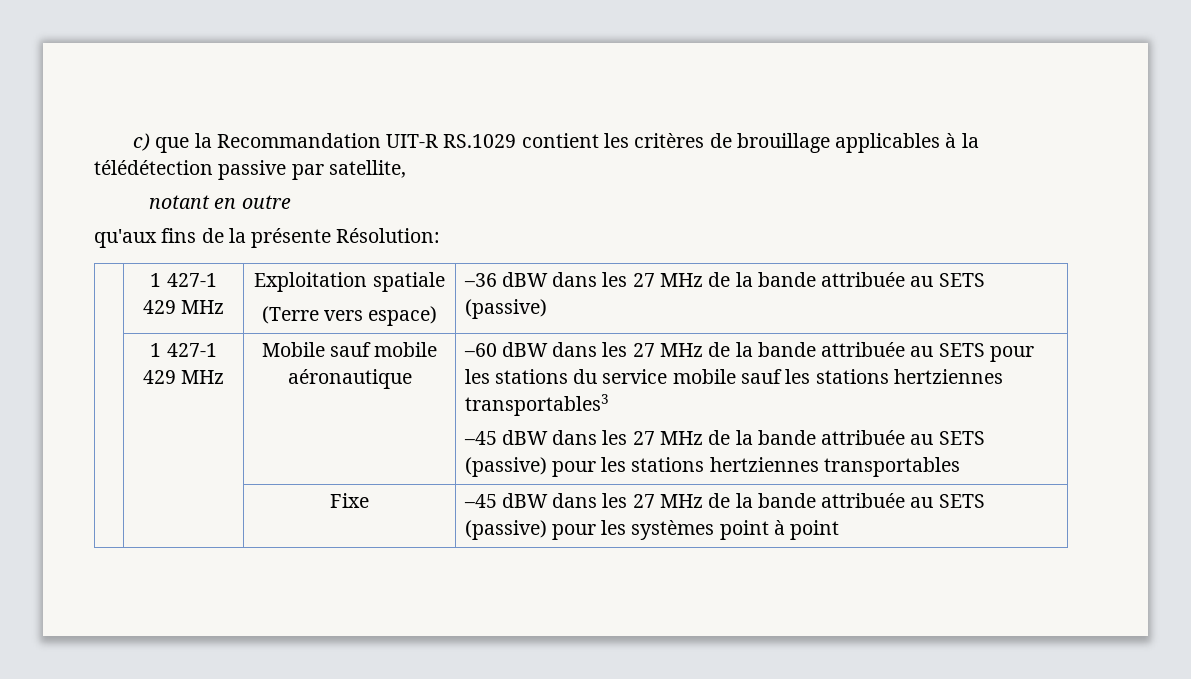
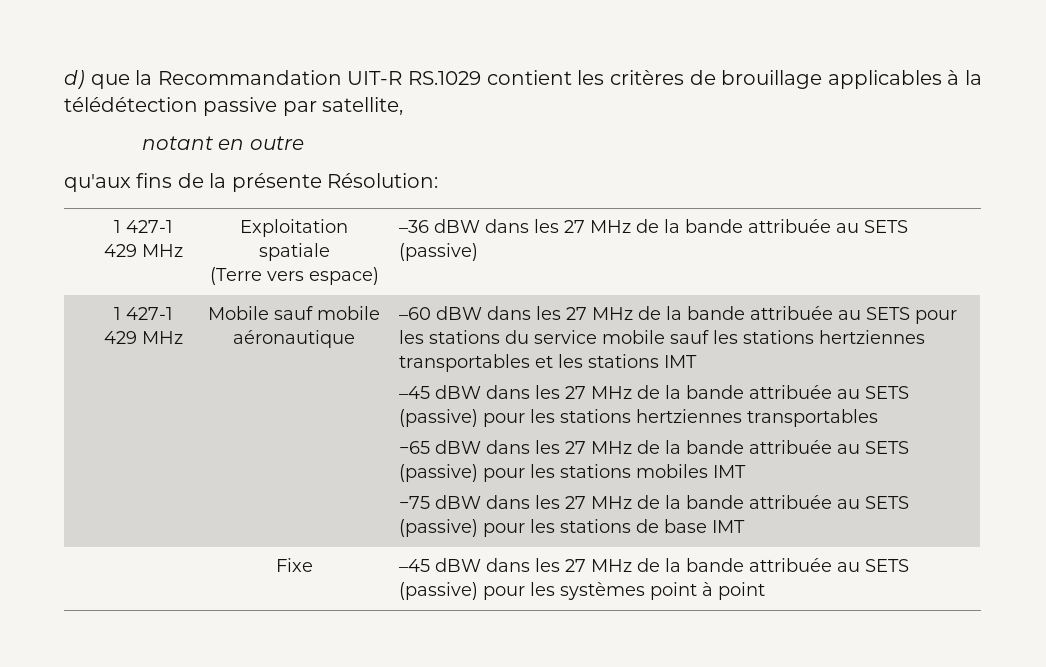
[133,133,151,151] c) -> [64,70,85,89] d)
[464,394,609,416] transportables3 -> [399,354,698,372] transportables et les stations IMT
(960, 467) none -> [399,440,910,454] [399,464,747,482] [399,495,910,509] [399,519,746,537] // −65 dBW dans les 27 MHz de la bande attribuée au SETS (passive) pour les stations mobiles IMT // −75 dBW dans les 27 MHz de la bande attribuée au SETS (passive) pour les stations de base IMT

